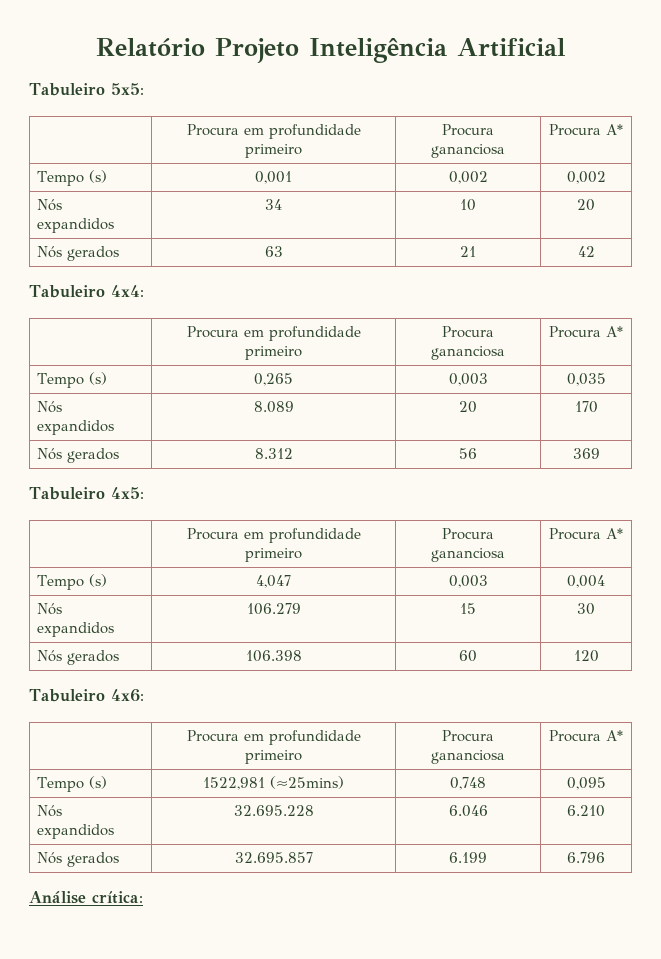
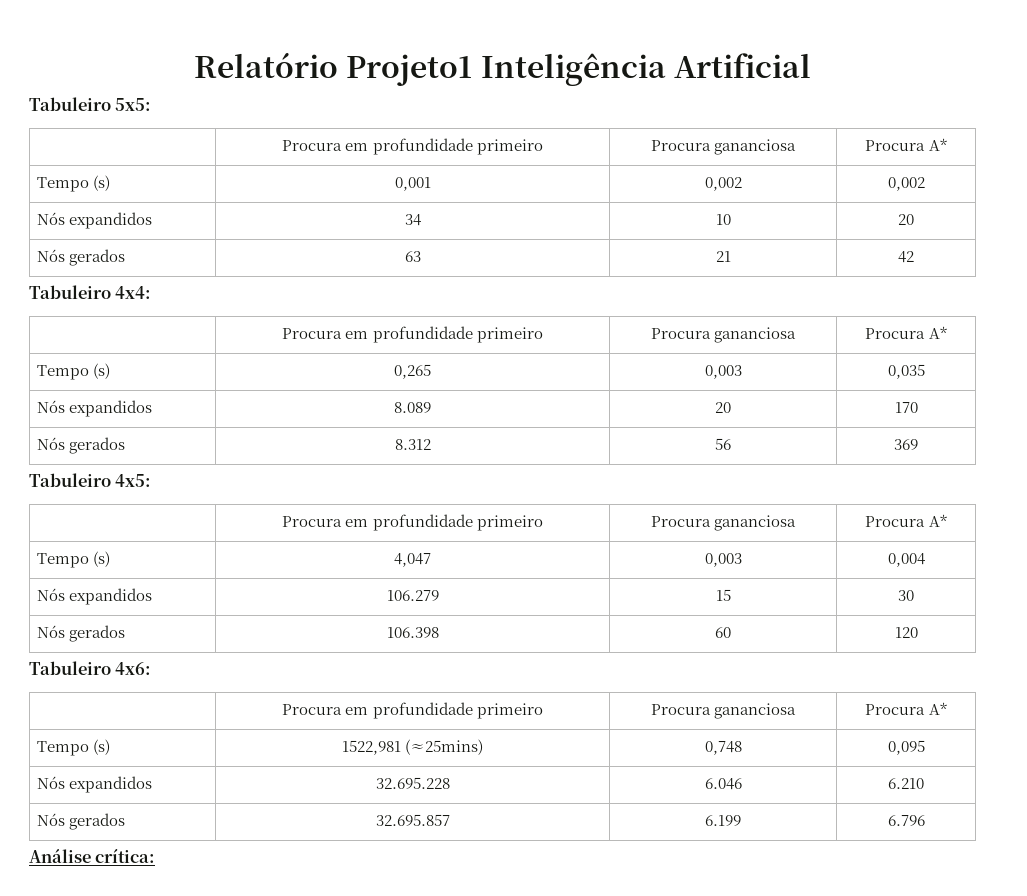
[215,38,299,63] Projeto -> [346,54,473,86] Projeto1

